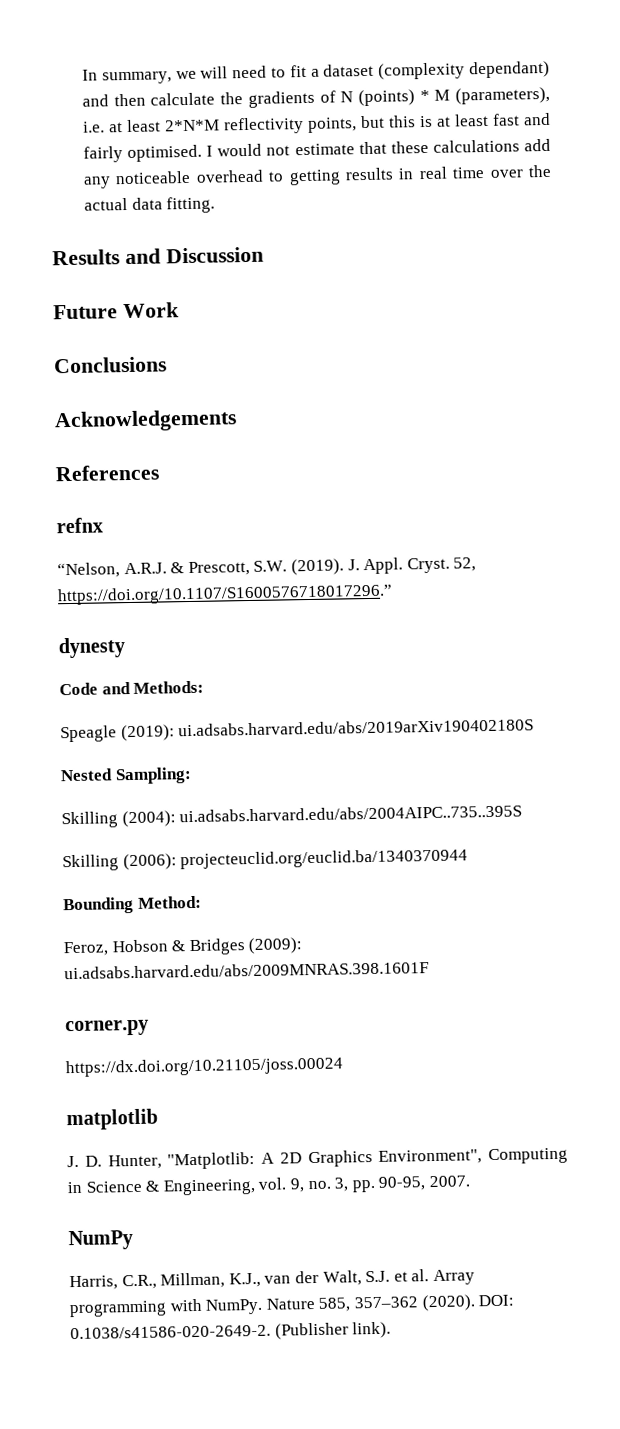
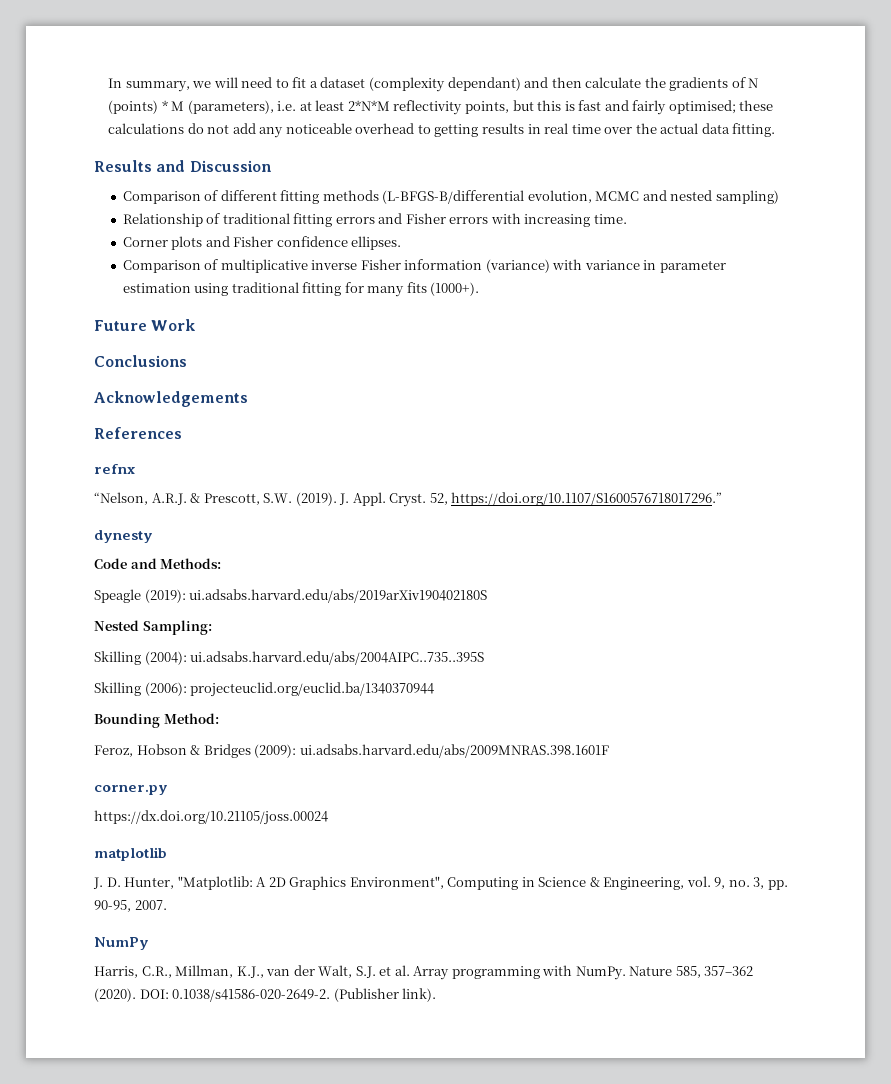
[437,113,490,127] at least -> (575, 106) none
[127,139,520,162] optimised. I would not estimate that these calculations -> [668,100,774,114] [108,123,230,134] optimised; these calculations do not
(264, 255) none -> [122,190,779,204] [122,213,627,227] [122,236,402,250] [122,259,726,273] [122,282,480,297] // Comparison of different fitting methods (L-BFGS-B/differential evolution, MCMC and nested sampling) // Relationship of traditional fitting errors and Fisher errors with increasing time. // Corner plots and Fisher confidence ellipses. // Comparison of multiplicative inverse Fisher information (variance) with variance in parameter estimation using traditional fitting for many fits (1000+).

